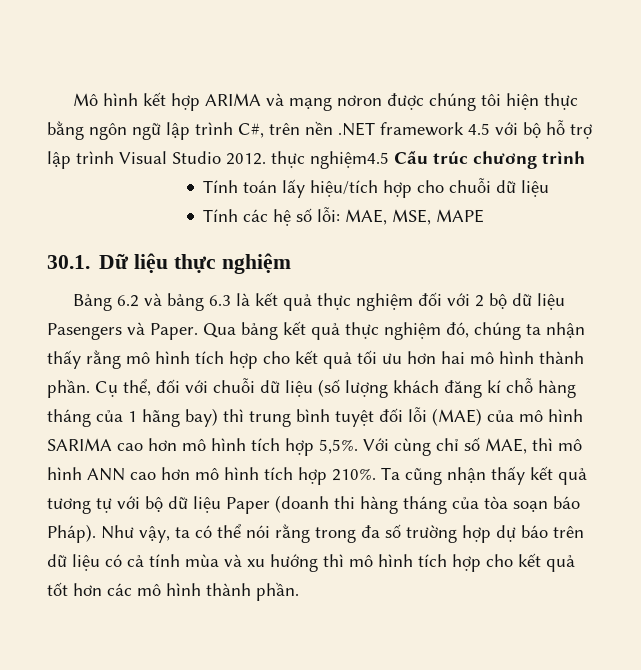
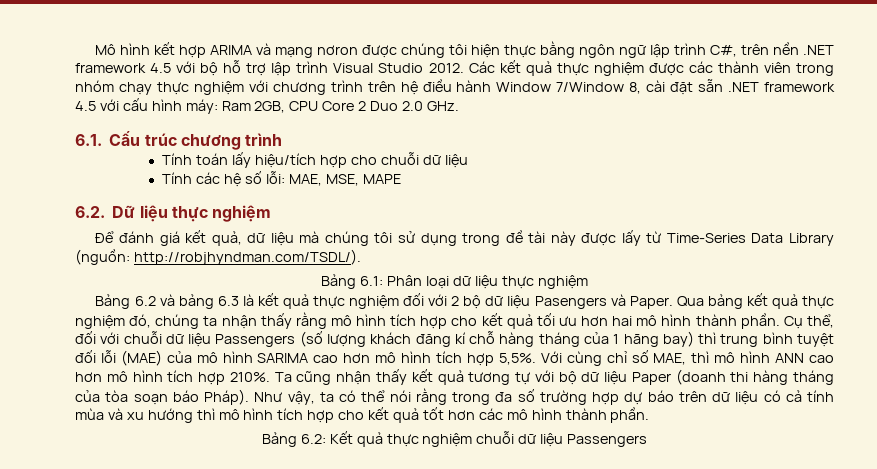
[271,151,389,169] thực nghiệm4.5 -> [468,60,834,76] [75,79,836,95] [75,98,459,114] [75,134,102,146] Các kết quả thực nghiệm được các thành viên trong nhóm chạy thực nghiệm với chương trình trên hệ điều hành Window 7/Window 8, cài đặt sẵn .NET framework 4.5 với cấu hình máy: Ram 2GB, CPU Core 2 Duo 2.0 GHz. // 6.1.
[47,255,90,269] 30.1. -> [75,206,105,218] 6.2.
(291, 263) none -> [95,230,834,246] [75,249,361,265] [321,274,588,289] // Để đánh giá kết quả, dữ liệu mà chúng tôi sử dụng trong đề tài này được lấy từ Time-Series Data Library (nguồn: http://robjhyndman.com/TSDL/). // Bảng 6.1: Phân loại dữ liệu thực nghiệm
(313, 388) none -> [215,334,296,347] Passengers
(299, 591) none -> [261,431,648,447] // Bảng 6.2: Kết quả thực nghiệm chuỗi dữ liệu Passengers

